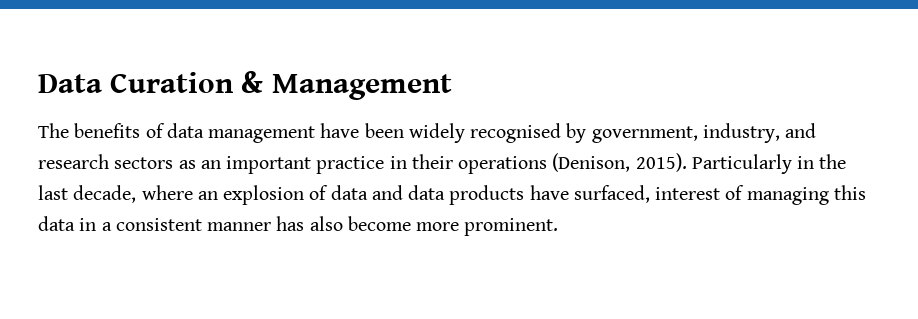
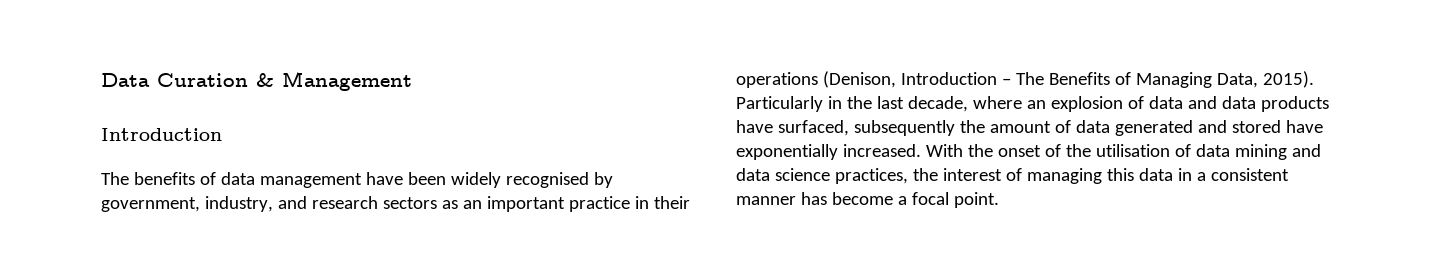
(452, 87) none -> [101,128,222,141] // Introduction
(631, 162) none -> [900,72,1258,88] Introduction – The Benefits of Managing Data,
(650, 194) none -> [853,120,1323,136] [736,144,1321,160] [736,168,938,184] subsequently the amount of data generated and stored have exponentially increased. With the onset of the utilisation of data mining and data science practices, the
[309,216,559,236] also become more prominent. -> [831,192,999,208] become a focal point.

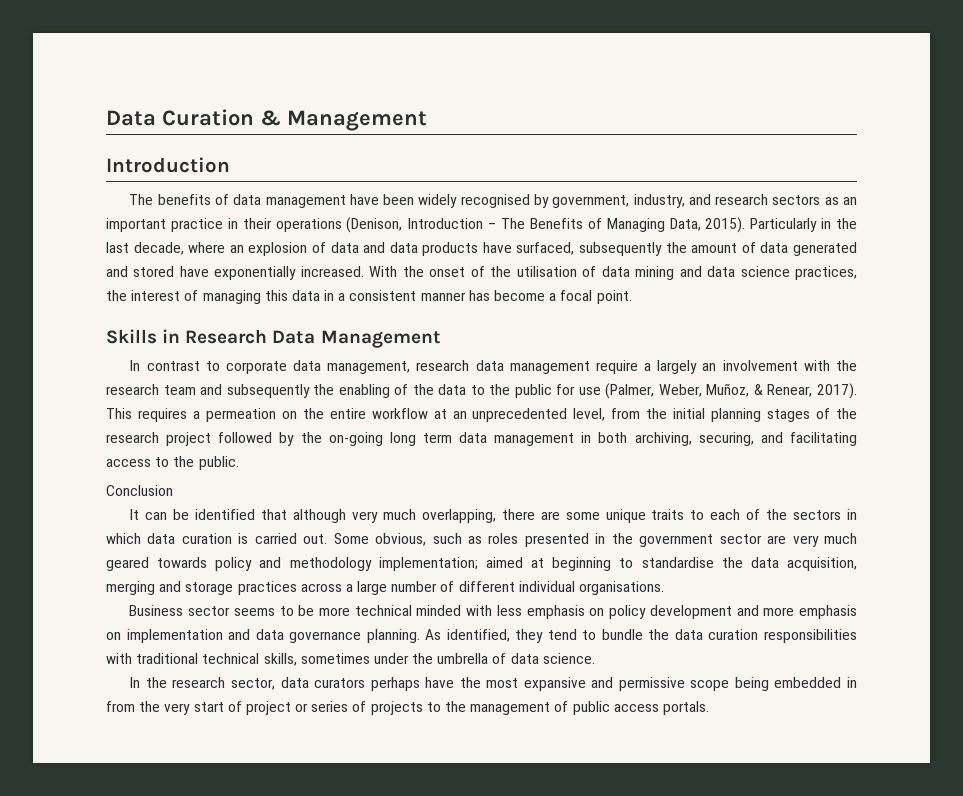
(999, 200) none -> [106,329,441,348] [129,360,858,374] [106,383,857,399] [106,408,858,422] [106,432,857,446] [106,456,239,470] [106,485,173,496] [129,509,858,523] [106,533,858,547] [106,557,858,571] [106,581,665,595] [129,605,857,619] [106,629,857,643] [106,653,595,666] [129,677,857,691] [106,701,709,715] // Skills in Research Data Management // In contrast to corporate data management, research data management require a largely an involvement with the research team and subsequently the enabling of the data to the public for use (Palmer, Weber, Muñoz, & Renear, 2017). This requires a permeation on the entire workflow at an unprecedented level, from the initial planning stages of the research project followed by the on-going long term data management in both archiving, securing, and facilitating access to the public. // Conclusion // It can be identified that although very much overlapping, there are some unique traits to each of the sectors in which data curation is carried out. Some obvious, such as roles presented in the government sector are very much geared towards policy and methodology implementation; aimed at beginning to standardise the data acquisition, merging and storage practices across a large number of different individual organisations. // Business sector seems to be more technical minded with less emphasis on policy development and more emphasis on implementation and data governance planning. As identified, they tend to bundle the data curation responsibilities with traditional technical skills, sometimes under the umbrella of data science. // In the research sector, data curators perhaps have the most expansive and permissive scope being embedded in from the very start of project or series of projects to the management of public access portals.

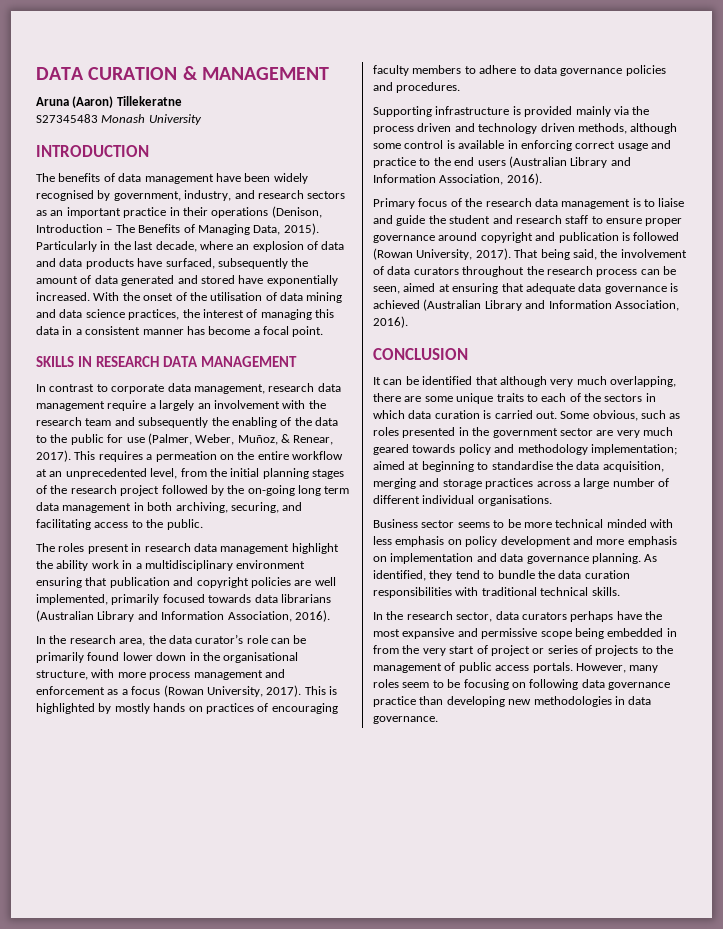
[106,109,427,131] [106,157,230,173] Data Curation & Management // Introduction -> [36,66,329,80] [36,96,182,108] [36,114,202,125] [36,145,149,157] DATA CURATION & MANAGEMENT // Aruna (Aaron) Tillekeratne // S27345483 Monash University // INTRODUCTION
[106,329,441,348] Skills in Research Data Management -> [36,356,297,367] SKILLS IN RESEARCH DATA MANAGEMENT
[106,485,173,496] Conclusion -> [36,543,339,554] [36,560,306,571] [36,577,336,588] [36,594,331,605] [36,610,330,622] [36,634,307,646] [36,652,299,663] [36,669,285,680] [36,685,337,697] [36,703,338,714] [373,65,666,76] [373,82,461,93] [373,106,650,117] [373,123,678,134] [373,140,671,151] [373,156,631,168] [373,173,542,185] [373,198,685,209] [373,215,683,226] [373,232,680,243] [373,248,687,260] [373,266,676,277] [373,283,678,294] [373,299,679,311] [373,316,408,328] [373,348,468,360] The roles present in research data management highlight the ability work in a multidisciplinary environment ensuring that publication and copyright policies are well implemented, primarily focused towards data librarians (Australian Library and Information Association, 2016). // In the research area, the data curator’s role can be primarily found lower down in the organisational structure, with more process management and enforcement as a focus (Rowan University, 2017). This is highlighted by mostly hands on practices of encouraging faculty members to adhere to data governance policies and procedures. // Supporting infrastructure is provided mainly via the process driven and technology driven methods, although some control is available in enforcing correct usage and practice to the end users (Australian Library and Information Association, 2016). // Primary focus of the research data management is to liaise and guide the student and research staff to ensure proper governance around copyright and publication is followed (Rowan University, 2017). That being said, the involvement of data curators throughout the research process can be seen, aimed at ensuring that adequate data governance is achieved (Australian Library and Information Association, 2016). // CONCLUSION
[263,653,595,666] skills, sometimes under the umbrella of data science. -> [591,587,620,596] skills.
(709, 708) none -> [575,663,659,673] [373,679,670,690] [373,696,652,707] [373,716,438,724] However, many roles seem to be focusing on following data governance practice than developing new methodologies in data governance.

